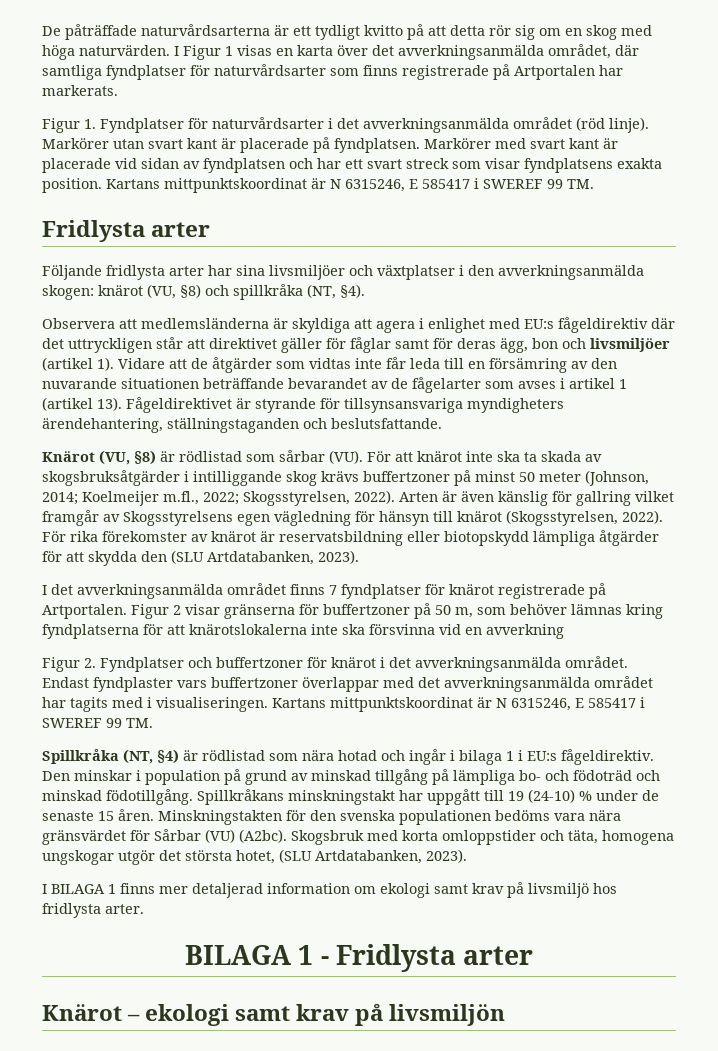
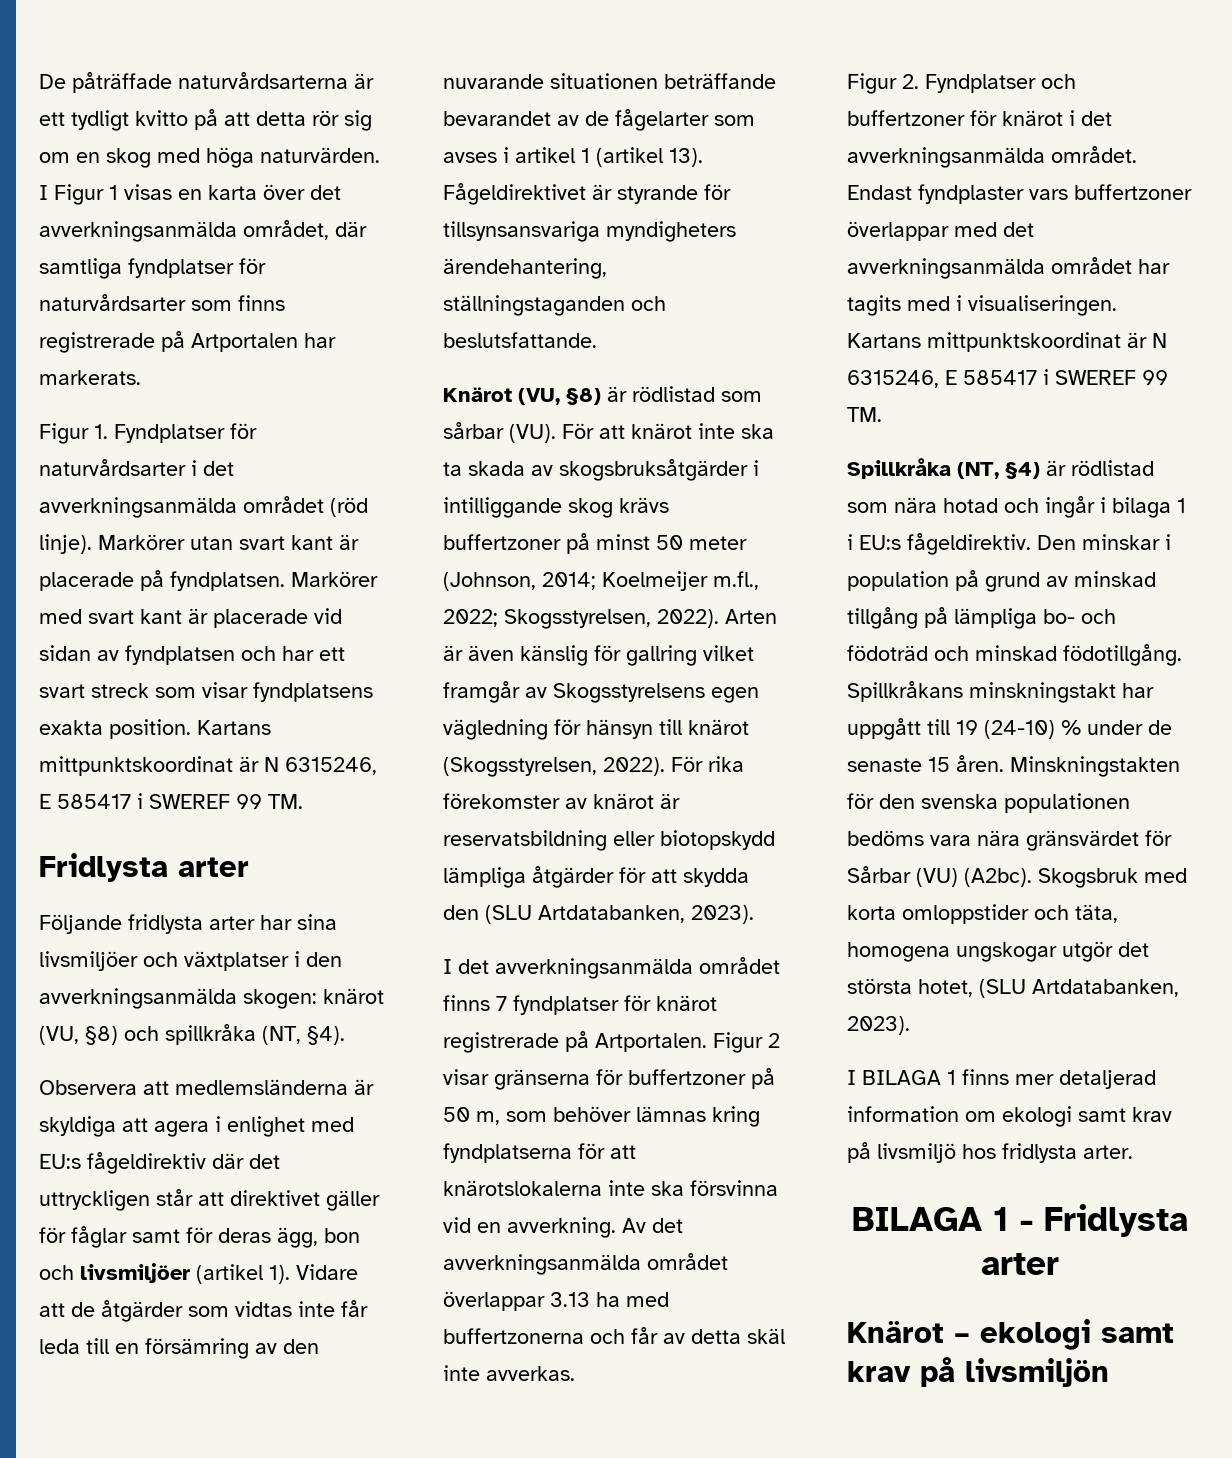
[486,624,564,639] avverkning -> [507,1217,683,1238] [443,1253,728,1275] [443,1291,669,1311] [443,1327,785,1344] [443,1365,575,1381] avverkning. Av det avverkningsanmälda området överlappar 3.13 ha med buffertzonerna och får av detta skäl inte avverkas.

